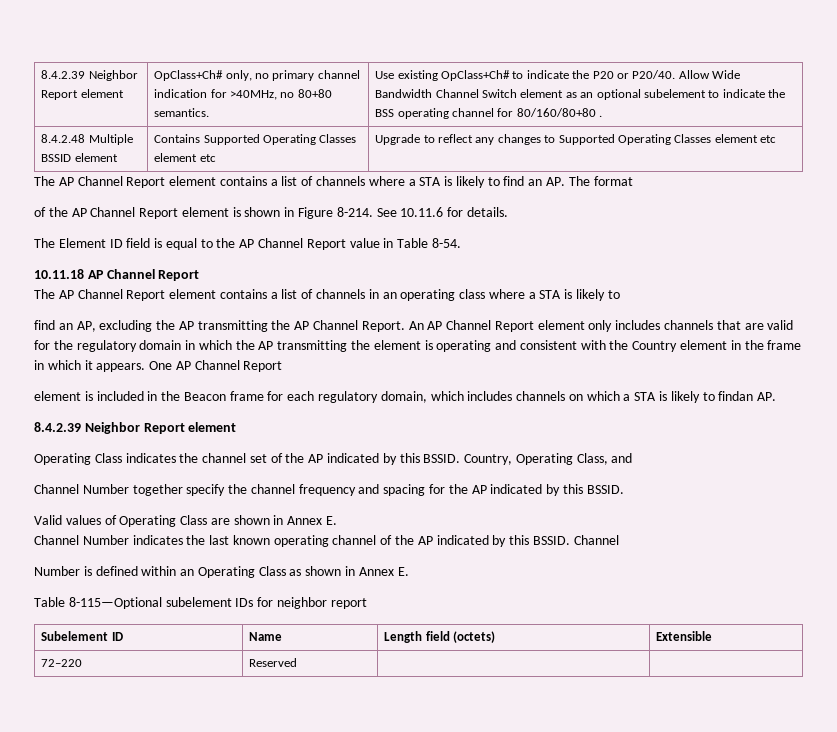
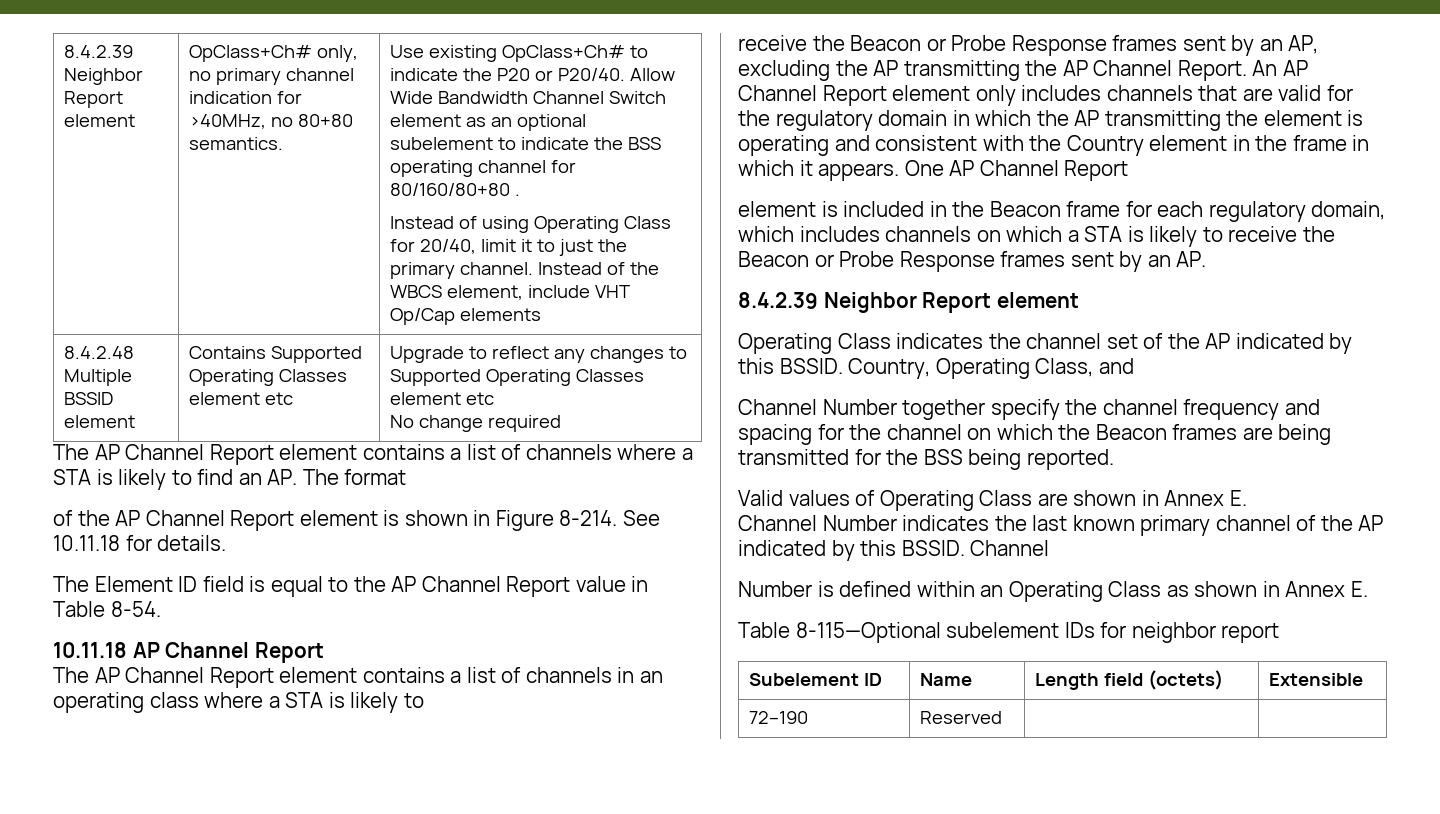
(603, 116) none -> [390,216,672,233] [390,239,628,256] [390,262,660,279] [390,285,631,300] [390,308,542,325] // Instead of using Operating Class for 20/40, limit it to just the primary channel. Instead of the WBCS element, include VHT Op/Cap elements
(777, 139) none -> [390,415,562,432] // No change required
[400,207,444,217] 10.11.6 -> [53,535,120,551] 10.11.18
[34,320,55,330] find -> [738,35,1255,56] receive the Beacon or Probe Response frames sent by
[718,391,754,401] findan -> [1228,226,1335,242] [738,251,1171,272] receive the Beacon or Probe Response frames sent by an
[471,484,624,496] AP indicated by this BSSID. -> [886,424,1332,445] [738,449,1114,470] channel on which the Beacon frames are being transmitted for the BSS being reported.
[273,535,329,547] operating -> [1140,515,1211,536] primary
[41,659,83,667] 72–220 -> [749,711,809,724] 72–190

